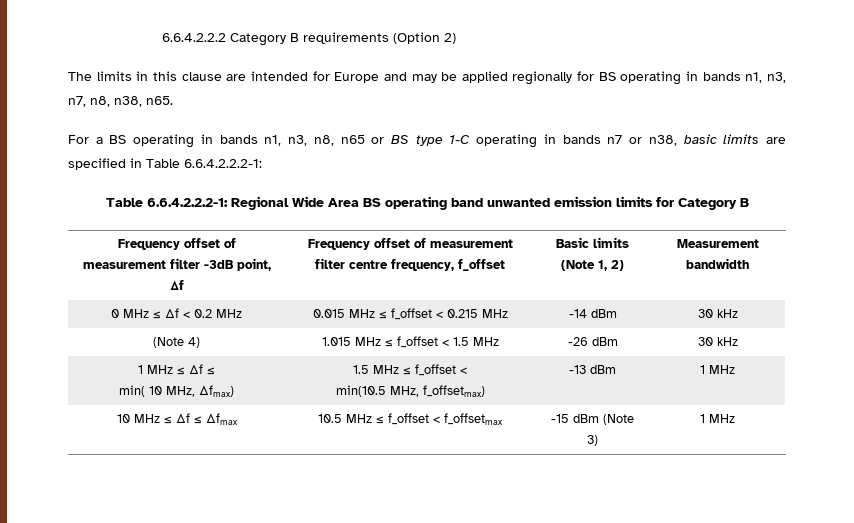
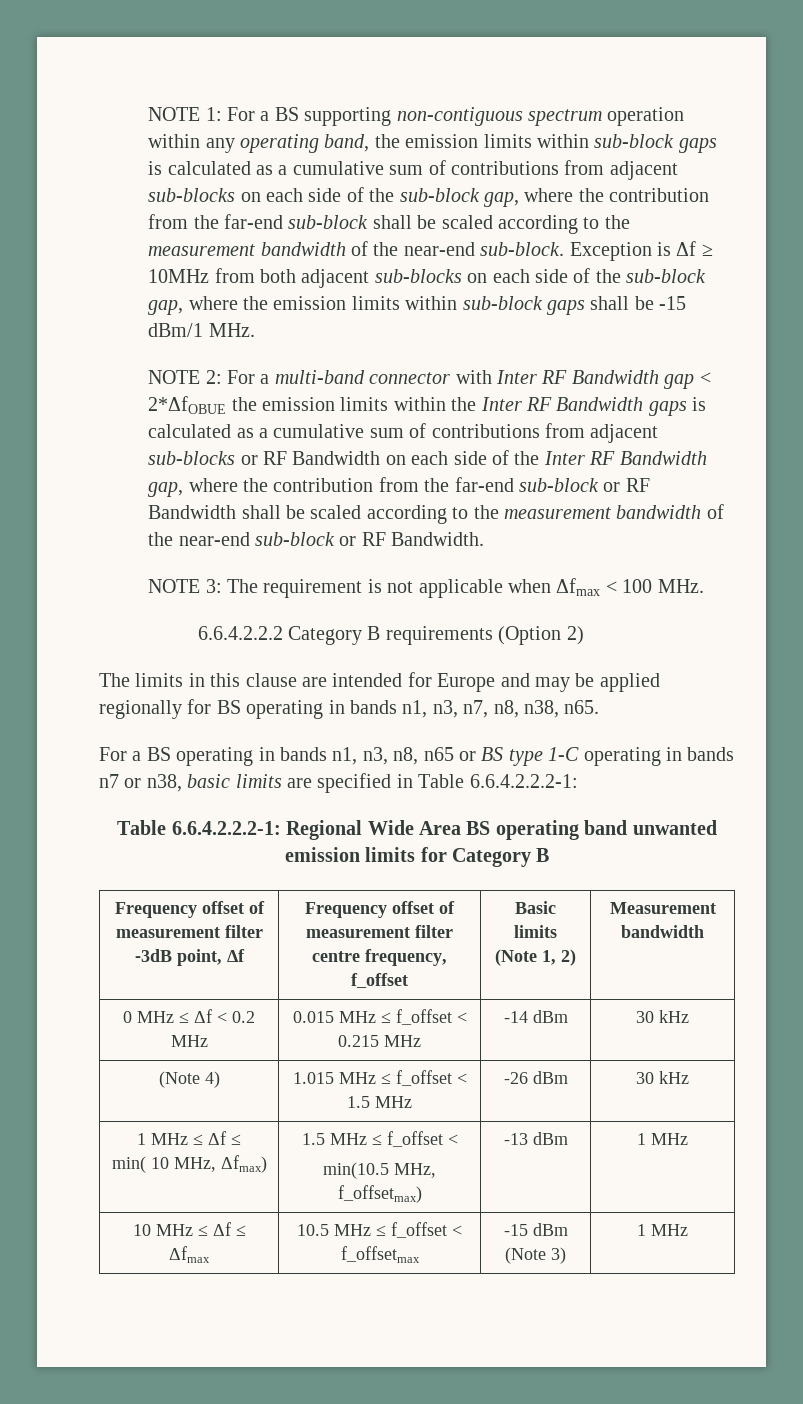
(162, 37) none -> [148,107,685,126] [148,134,717,153] [148,160,678,180] [148,187,710,207] [148,214,630,234] [148,241,713,261] [148,268,707,288] [148,296,687,315] [148,323,255,337] [148,370,711,389] [148,396,707,416] [148,423,659,443] [148,450,707,465] [148,477,650,497] [148,504,724,524] [148,532,485,546] [148,578,704,598] NOTE 1: For a BS supporting non-contiguous spectrum operation within any operating band, the emission limits within sub-block gaps is calculated as a cumulative sum of contributions from adjacent sub-blocks on each side of the sub-block gap, where the contribution from the far-end sub-block shall be scaled according to the measurement bandwidth of the near-end sub-block. Exception is Δf ≥ 10MHz from both adjacent sub-blocks on each side of the sub-block gap, where the emission limits within sub-block gaps shall be -15 dBm/1 MHz. // NOTE 2: For a multi-band connector with Inter RF Bandwidth gap < 2*ΔfOBUE the emission limits within the Inter RF Bandwidth gaps is calculated as a cumulative sum of contributions from adjacent sub-blocks or RF Bandwidth on each side of the Inter RF Bandwidth gap, where the contribution from the far-end sub-block or RF Bandwidth shall be scaled according to the measurement bandwidth of the near-end sub-block or RF Bandwidth. // NOTE 3: The requirement is not applicable when Δfmax < 100 MHz. //

